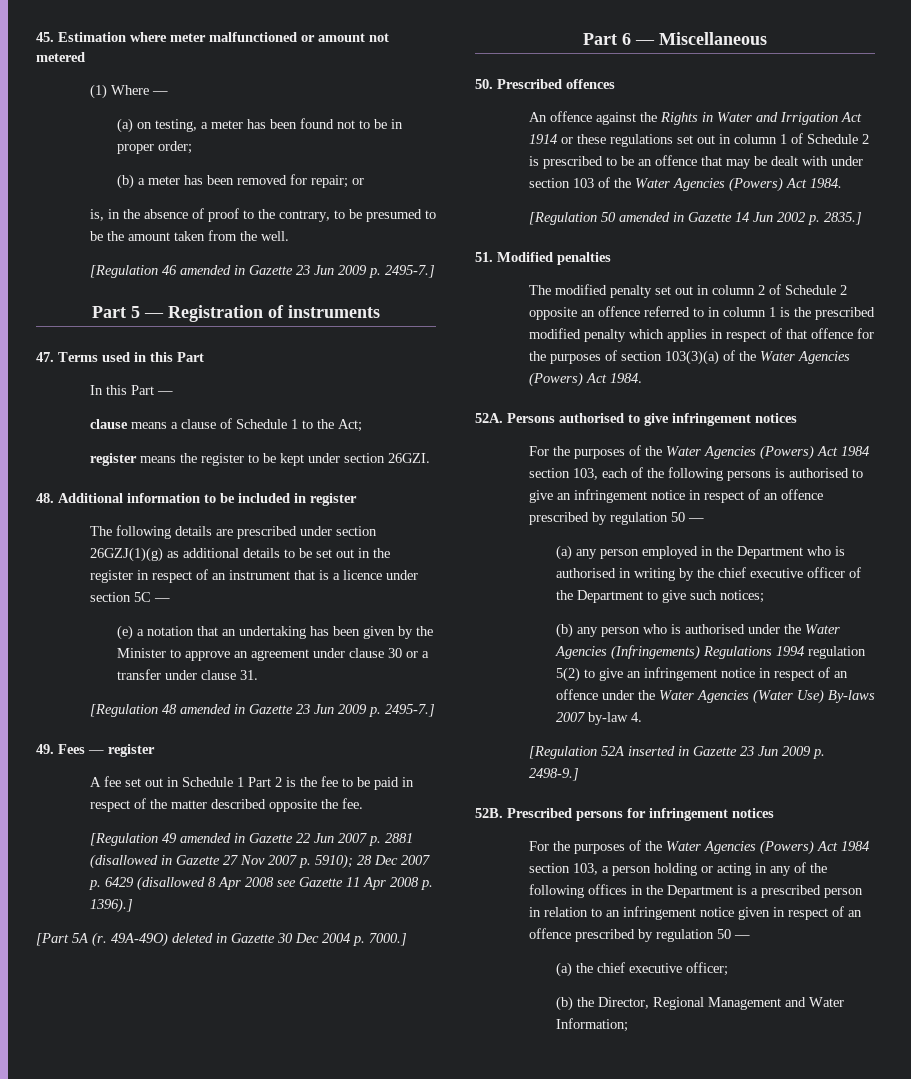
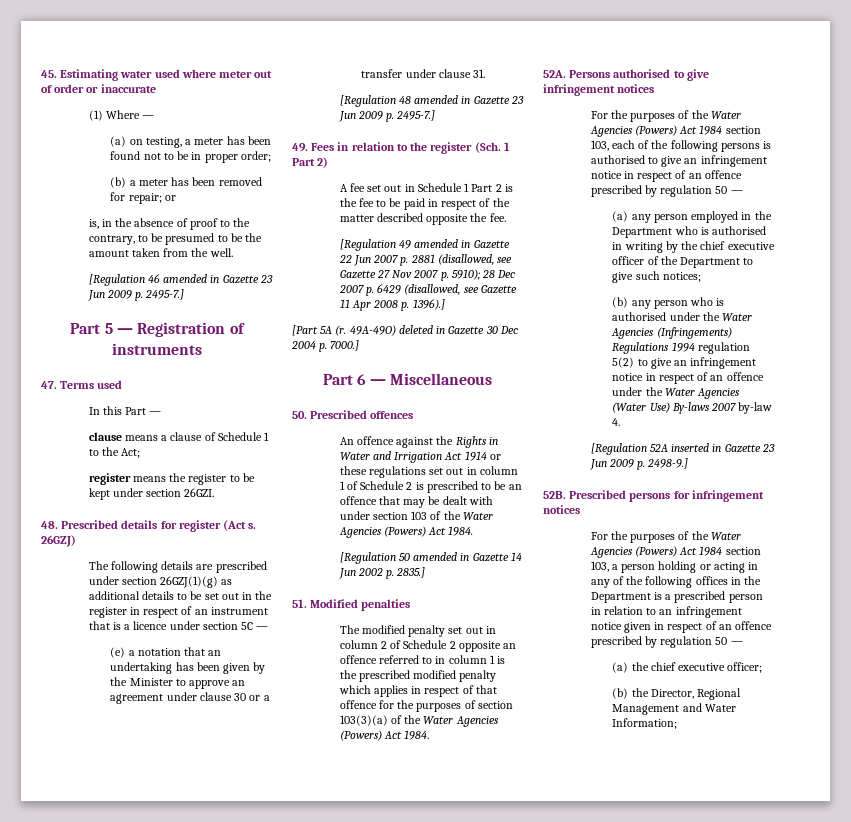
[58,32,389,42] [36,52,85,62] Estimation where meter malfunctioned or amount not metered -> [60,69,273,81] [41,84,156,93] Estimating water used where meter out of order or inaccurate
[134,352,204,362] in this Part -> (123, 384) none
[58,493,357,506] Additional information to be included in register -> [61,520,257,532] [41,535,76,547] Prescribed details for register (Act s. 26GZJ)
[88,744,155,757] — register -> [337,142,510,154] [292,157,329,168] in relation to the register (Sch. 1 Part 2)
[89,854,172,869] (disallowed in -> [437,254,513,265] (disallowed, see
[136,876,274,891] (disallowed 8 Apr 2008 -> [404,284,461,295] (disallowed,

